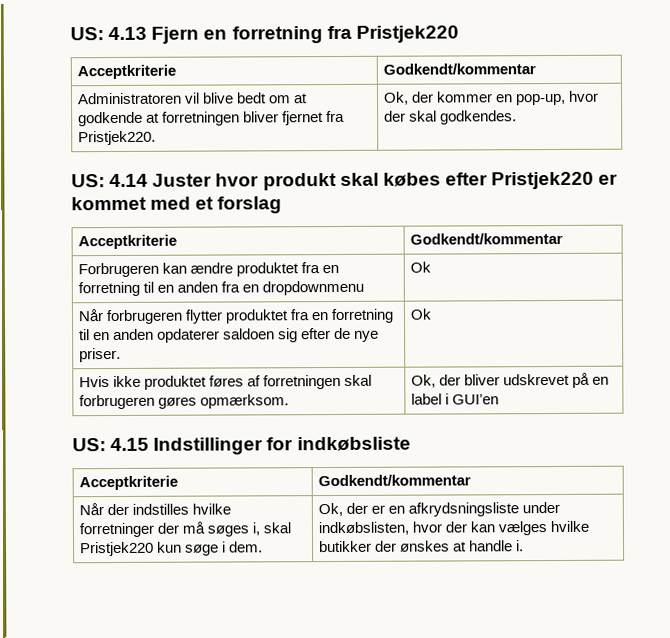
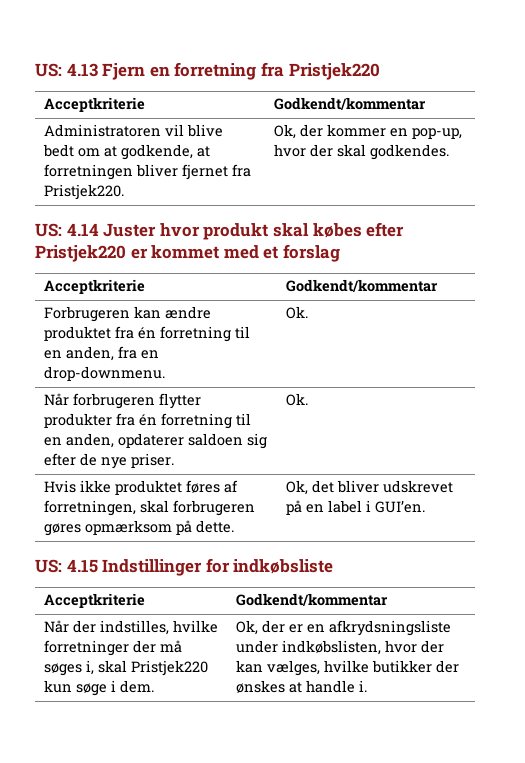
[77,111,143,127] godkende -> [121,144,194,160] godkende,
[322,264,340,274] [77,280,365,297] [409,261,431,273] en forretning til en anden fra en dropdownmenu | Ok -> [138,326,251,342] [44,346,160,361] [44,366,166,381] [286,306,309,319] én forretning til en anden, fra en drop-downmenu. | Ok.
[224,308,395,324] [78,328,154,341] produktet fra en forretning til en anden -> [44,413,252,429] [44,433,115,448] produkter fra én forretning til en anden,
[409,308,432,320] Ok -> [286,393,309,406] Ok.
[263,374,342,390] forretningen -> [44,500,137,516] forretningen,
[199,394,289,409] [410,374,461,388] opmærksom. | Ok, der -> [85,520,235,535] [286,480,335,495] opmærksom på dette. | Ok, det
[451,394,499,405] GUI’en -> [375,500,426,513] GUI’en.
[131,503,189,515] indstilles -> [100,620,170,635] indstilles,
[497,521,547,536] vælges -> [267,660,321,676] vælges,

